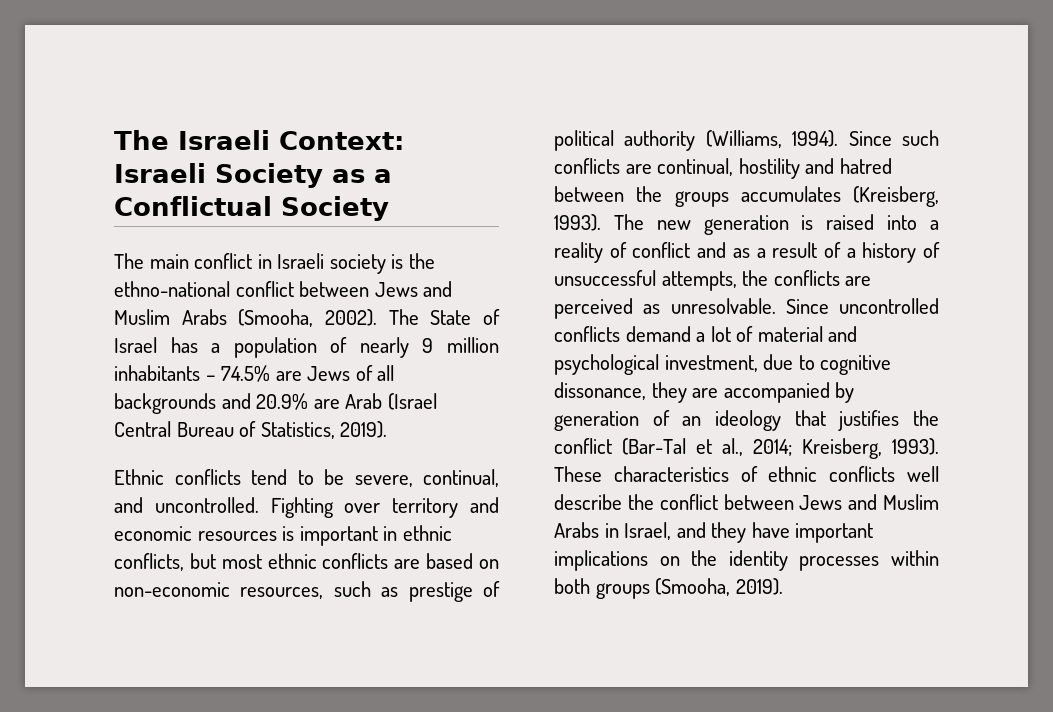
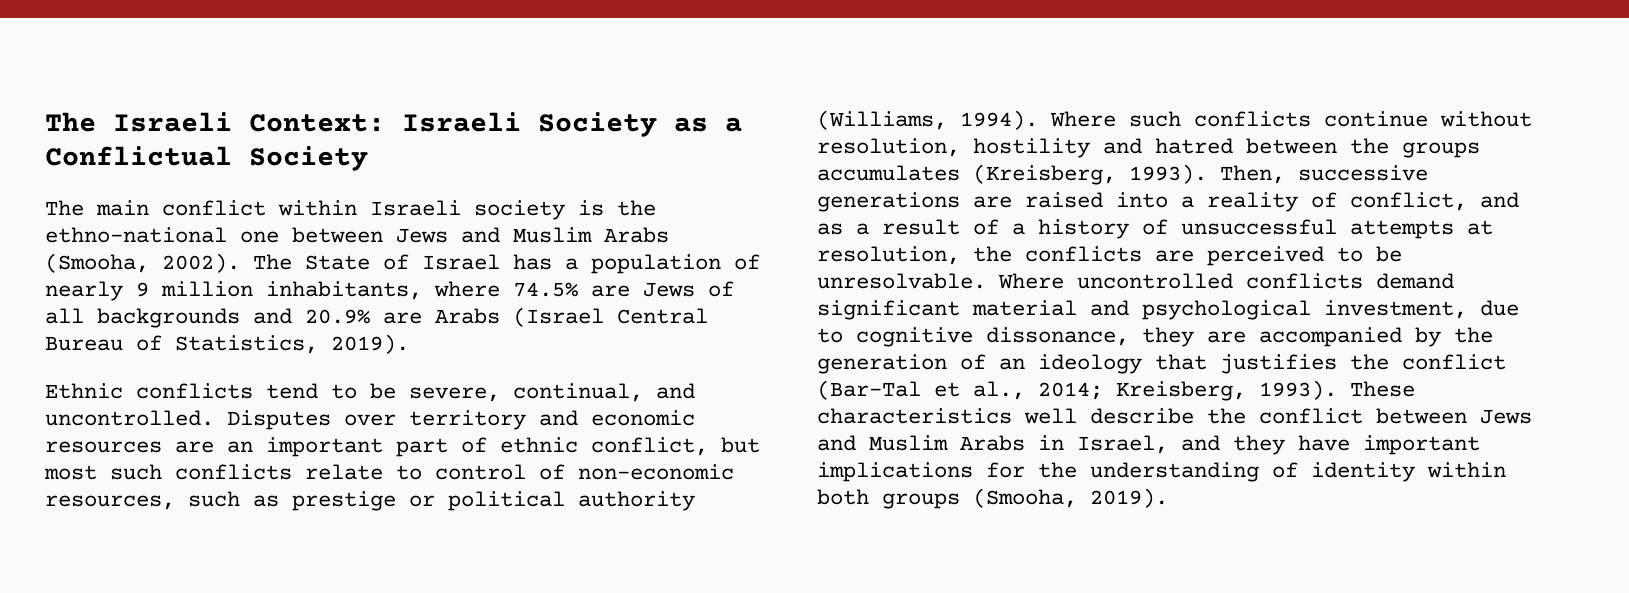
[257,254,272,269] in -> [278,200,357,216] within
[235,281,294,297] conflict -> [240,231,279,243] one
[114,365,216,381] inhabitants – -> [266,281,500,300] inhabitants, where
[345,393,383,409] Arab -> [435,308,500,324] Arabs
[270,497,334,518] Fighting -> [227,410,331,430] Disputes
[282,525,452,546] [114,553,499,571] is important in ethnic conflicts, but most ethnic conflicts are based on -> [175,437,760,457] [44,464,565,480] are an important part of ethnic conflict, but most such conflicts relate to control of
[482,581,500,597] of -> [409,495,435,507] or
[848,130,940,146] [554,158,734,176] Since such conflicts are continual, -> [1050,111,1532,127] [817,138,960,157] Where such conflicts continue without resolution,
[613,214,814,235] The new generation is -> [1220,165,1428,184] [817,192,1012,212] Then, successive generations are
[632,242,691,258] conflict -> [1350,192,1467,211] conflict,
[661,271,737,291] attempts, -> [1350,220,1493,239] [817,246,960,265] attempts at resolution,
[643,298,939,314] [554,326,754,342] as unresolvable. Since uncontrolled conflicts demand a lot of -> [1337,246,1402,262] [817,273,1454,289] [817,300,960,320] to be unresolvable. Where uncontrolled conflicts demand significant
(855, 392) none -> [1454,327,1493,343] the
[740,466,896,482] of ethnic conflicts -> (1012, 416) none
[659,550,880,571] on the identity processes -> [986,462,1415,482] for the understanding of identity

